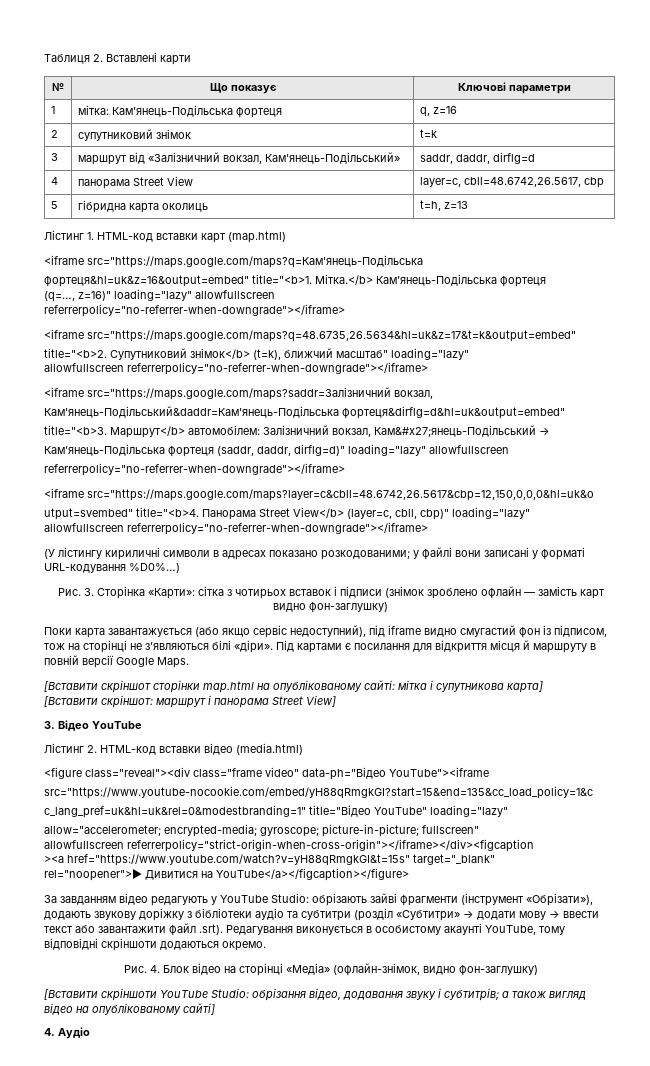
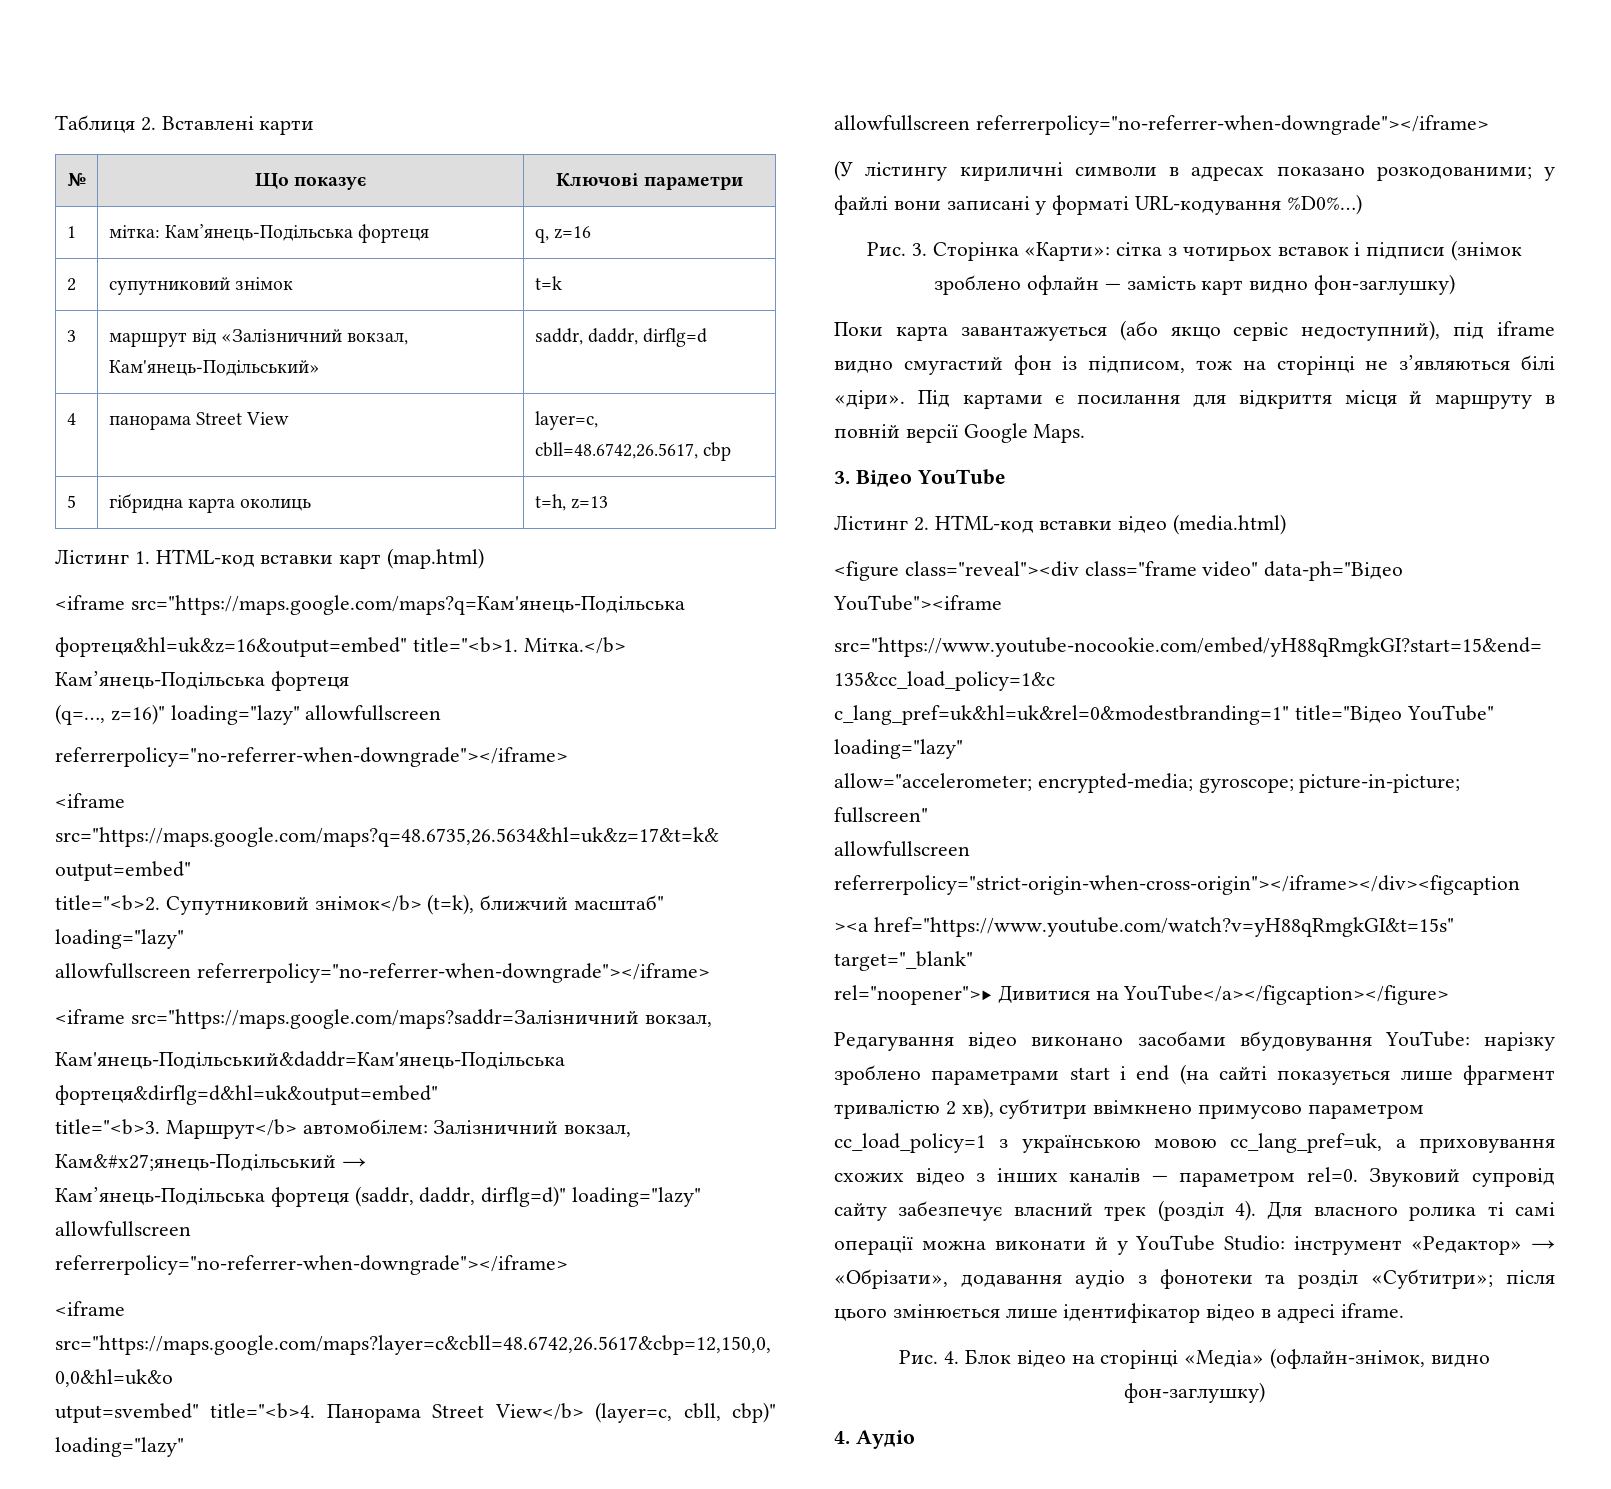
[44,680,543,693] [44,695,336,708] // [Вставити скріншот сторінки map.html на опублікованому сайті: мітка і супутникова карта] // [Вставити скріншот: маршрут і панорама Street View] -> (1086, 433) none
[44,893,593,906] [44,908,599,921] [44,923,565,936] [44,938,266,951] За завданням відео редагують у YouTube Studio: обрізають зайві фрагменти (інструмент «Обрізати»), додають звукову доріжку з бібліотеки аудіо та субтитри (розділ «Субтитри» → додати мову → ввести текст або завантажити файл .srt). Редагування виконується в особистому акаунті YouTube, тому відповідні скріншоти додаються окремо. -> [834,1031,1555,1051] [834,1064,1555,1085] [834,1098,1424,1119] [834,1133,1555,1153] [834,1167,1555,1187] [834,1200,1555,1221] [834,1235,1556,1255] [834,1269,1555,1289] [834,1303,1404,1323] Редагування відео виконано засобами вбудовування YouTube: нарізку зроблено параметрами start і end (на сайті показується лише фрагмент тривалістю 2 хв), субтитри ввімкнено примусово параметром cc_load_policy=1 з українською мовою cc_lang_pref=uk, а приховування схожих відео з інших каналів — параметром rel=0. Звуковий супровід сайту забезпечує власний трек (розділ 4). Для власного ролика ті самі операції можна виконати й у YouTube Studio: інструмент «Редактор» → «Обрізати», додавання аудіо з фонотеки та розділ «Субтитри»; після цього змінюється лише ідентифікатор відео в адресі iframe.
[44,988,586,1001] [44,1003,215,1015] // [Вставити скріншоти YouTube Studio: обрізання відео, додавання звуку і субтитрів; а також вигляд відео на опублікованому сайті] -> (1265, 1392) none

